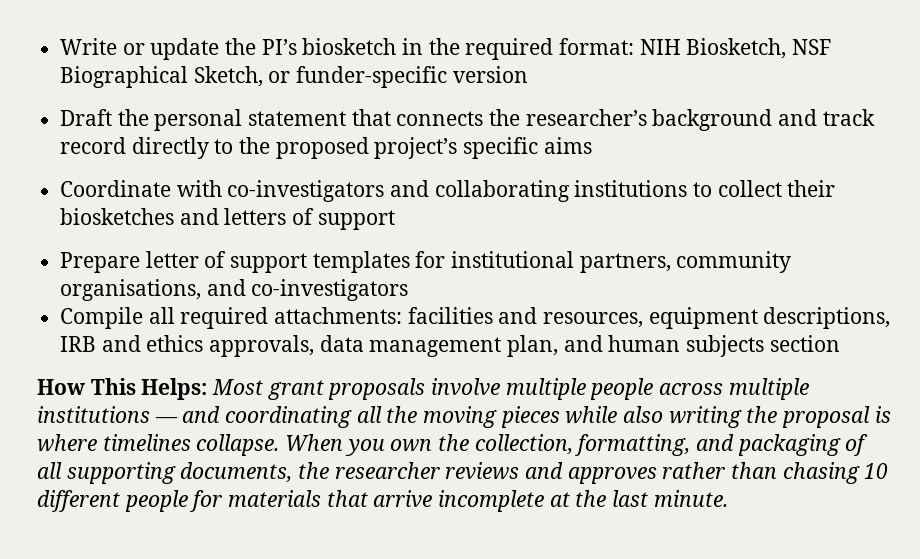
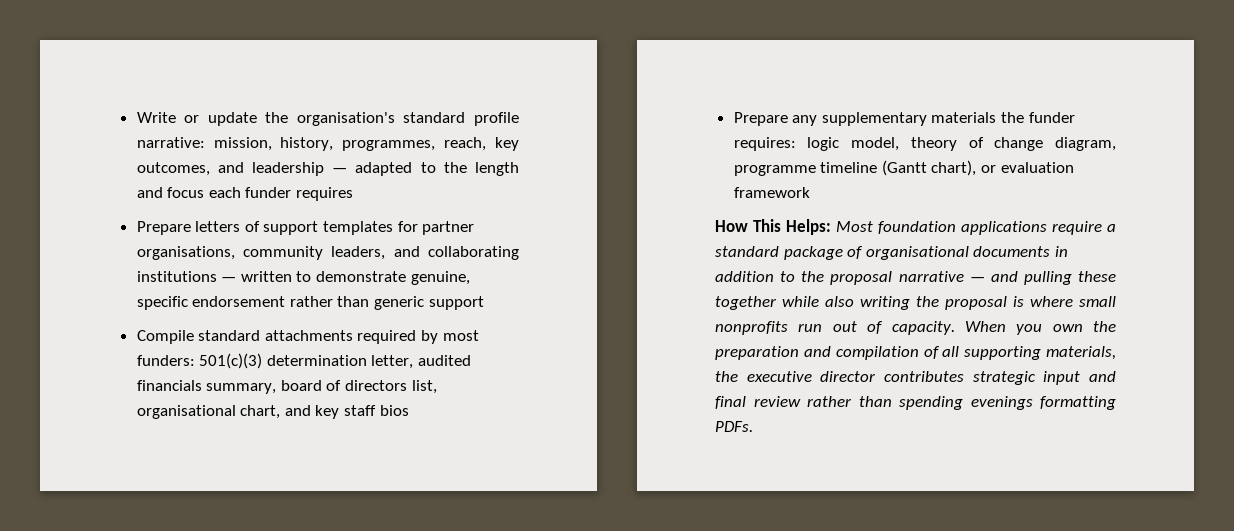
[261,38,832,60] [60,66,528,88] [60,109,875,131] [60,137,592,159] [60,180,836,202] [60,208,395,230] [60,251,199,273] PI’s biosketch in the required format: NIH Biosketch, NSF Biographical Sketch, or funder-specific version // Draft the personal statement that connects the researcher’s background and track record directly to the proposed project’s specific aims // Coordinate with co-investigators and collaborating institutions to collect their biosketches and letters of support // Prepare letter -> [296,112,519,126] [136,137,519,151] [136,162,520,176] [136,187,354,201] [136,221,241,235] organisation's standard profile narrative: mission, history, programmes, reach, key outcomes, and leadership — adapted to the length and focus each funder requires // Prepare letters
[451,251,792,273] [60,279,409,301] [60,307,891,329] [60,335,840,357] [37,378,809,400] [37,406,560,428] institutional partners, community organisations, and co-investigators // Compile all required attachments: facilities and resources, equipment descriptions, IRB and ethics approvals, data management plan, and human subjects section // How This Helps: Most grant proposals involve multiple people across multiple institutions — and coordinating all the moving pieces -> [422,221,475,235] [136,246,519,260] [136,271,470,285] [136,296,484,310] [136,330,479,344] [136,353,472,369] [136,380,437,394] [136,405,409,419] [733,112,1075,126] [733,137,1116,151] [733,160,1074,176] [733,187,810,198] [715,219,1116,235] [715,246,1068,260] [715,271,1116,285] [715,296,776,310] partner organisations, community leaders, and collaborating institutions — written to demonstrate genuine, specific endorsement rather than generic support // Compile standard attachments required by most funders: 501(c)(3) determination letter, audited financials summary, board of directors list, organisational chart, and key staff bios // Prepare any supplementary materials the funder requires: logic model, theory of change diagram, programme timeline (Gantt chart), or evaluation framework // How This Helps: Most foundation applications require a standard package of organisational documents in addition to the proposal narrative — and pulling these together
[102,434,869,456] [37,462,889,484] [37,490,728,512] timelines collapse. When you own the collection, formatting, and packaging of all supporting documents, the researcher reviews and approves rather than chasing 10 different people for materials that arrive incomplete at the last minute. -> [1079,296,1116,307] [715,321,1116,335] [715,346,1116,360] [715,371,1116,385] [715,396,1116,410] [715,421,753,432] small nonprofits run out of capacity. When you own the preparation and compilation of all supporting materials, the executive director contributes strategic input and final review rather than spending evenings formatting PDFs.

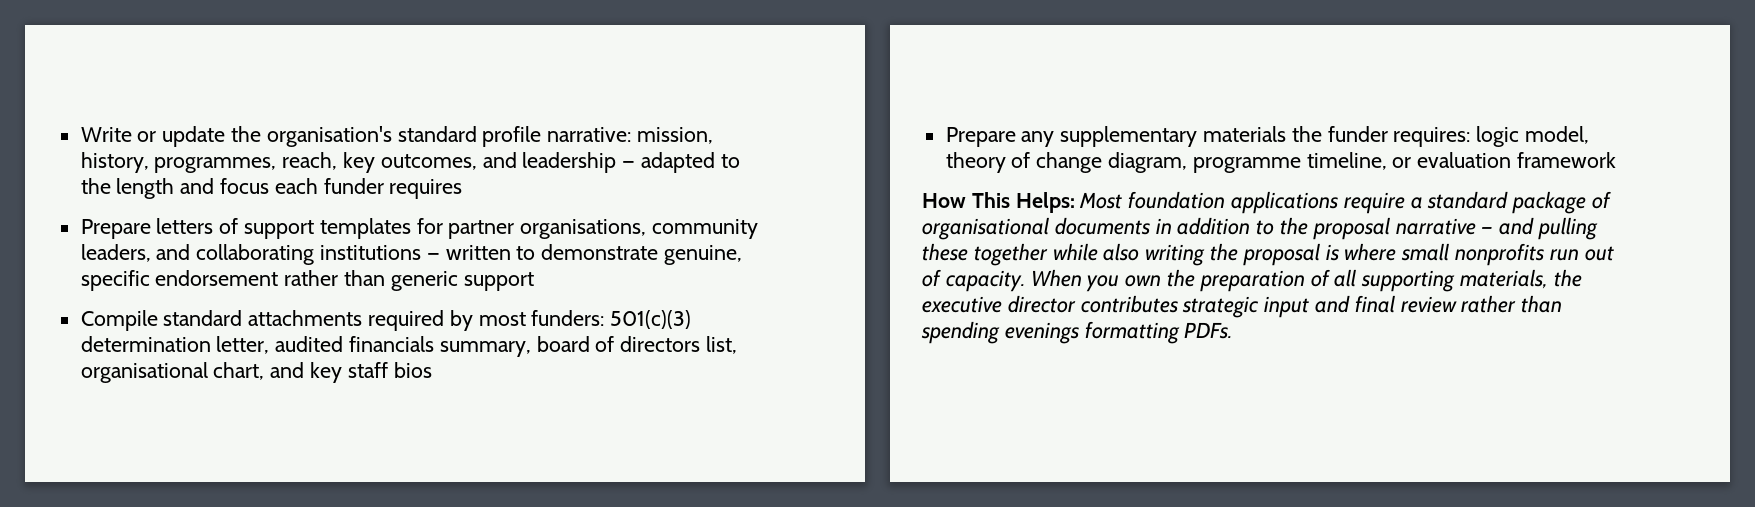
[820,160,977,176] timeline (Gantt chart), -> [1306,152,1387,170] timeline,
[803,346,919,360] and compilation -> (1305, 281) none

